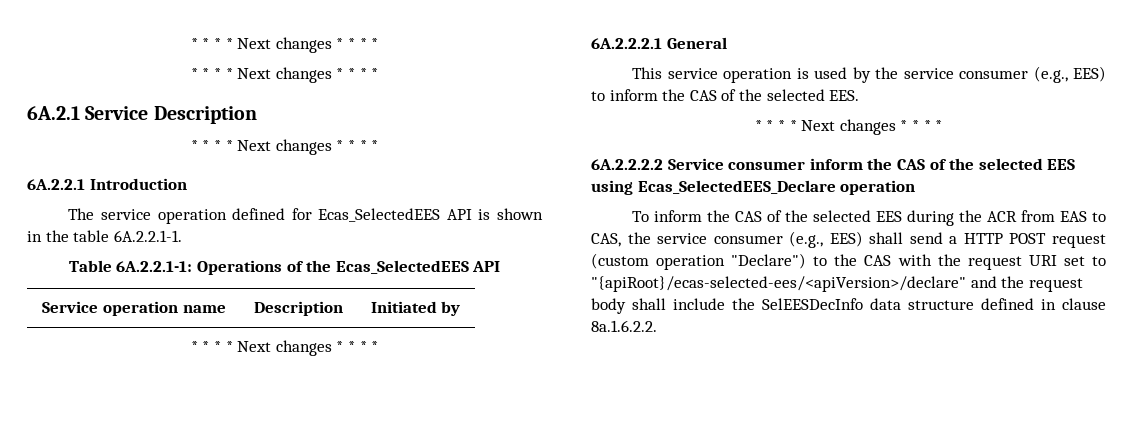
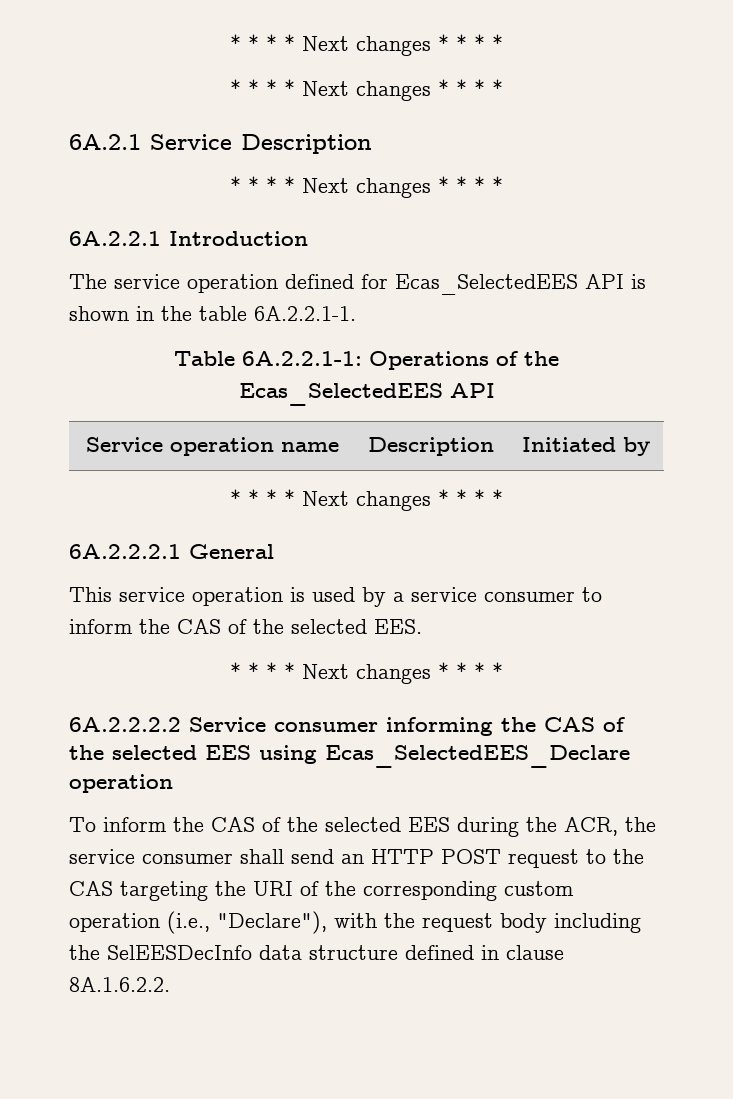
[875,66,1106,83] the service consumer (e.g., EES) -> [393,587,575,602] a service consumer
[809,158,863,170] inform -> [386,717,493,736] informing
[987,210,1106,222] [591,231,863,248] ACR from EAS to CAS, the service consumer (e.g., EES) -> [564,817,656,836] [69,849,233,864] ACR, the service consumer
[949,236,958,244] a -> [341,854,364,864] an
[591,253,1106,270] [591,276,1083,292] [591,298,725,314] (custom operation "Declare") to the CAS with the request URI set to "{apiRoot}/ecas-selected-ees/<apiVersion>/declare" and the request body shall include -> [586,849,644,864] [69,881,574,901] [69,911,641,934] to the CAS targeting the URI of the corresponding custom operation (i.e., "Declare"), with the request body including
[591,320,657,332] 8a.1.6.2.2. -> [69,977,170,992] 8A.1.6.2.2.

